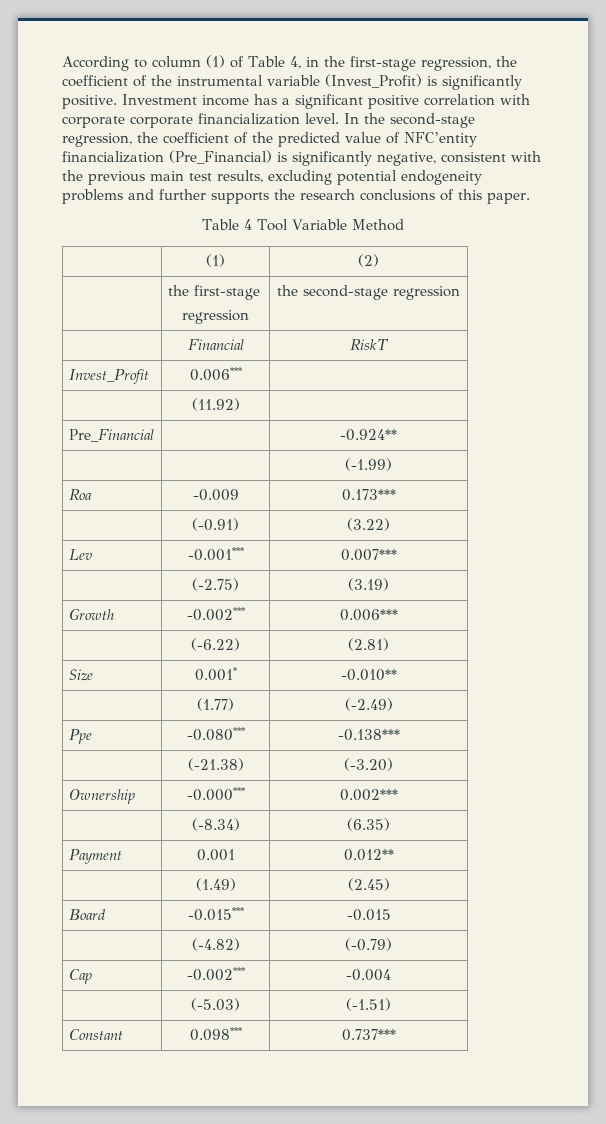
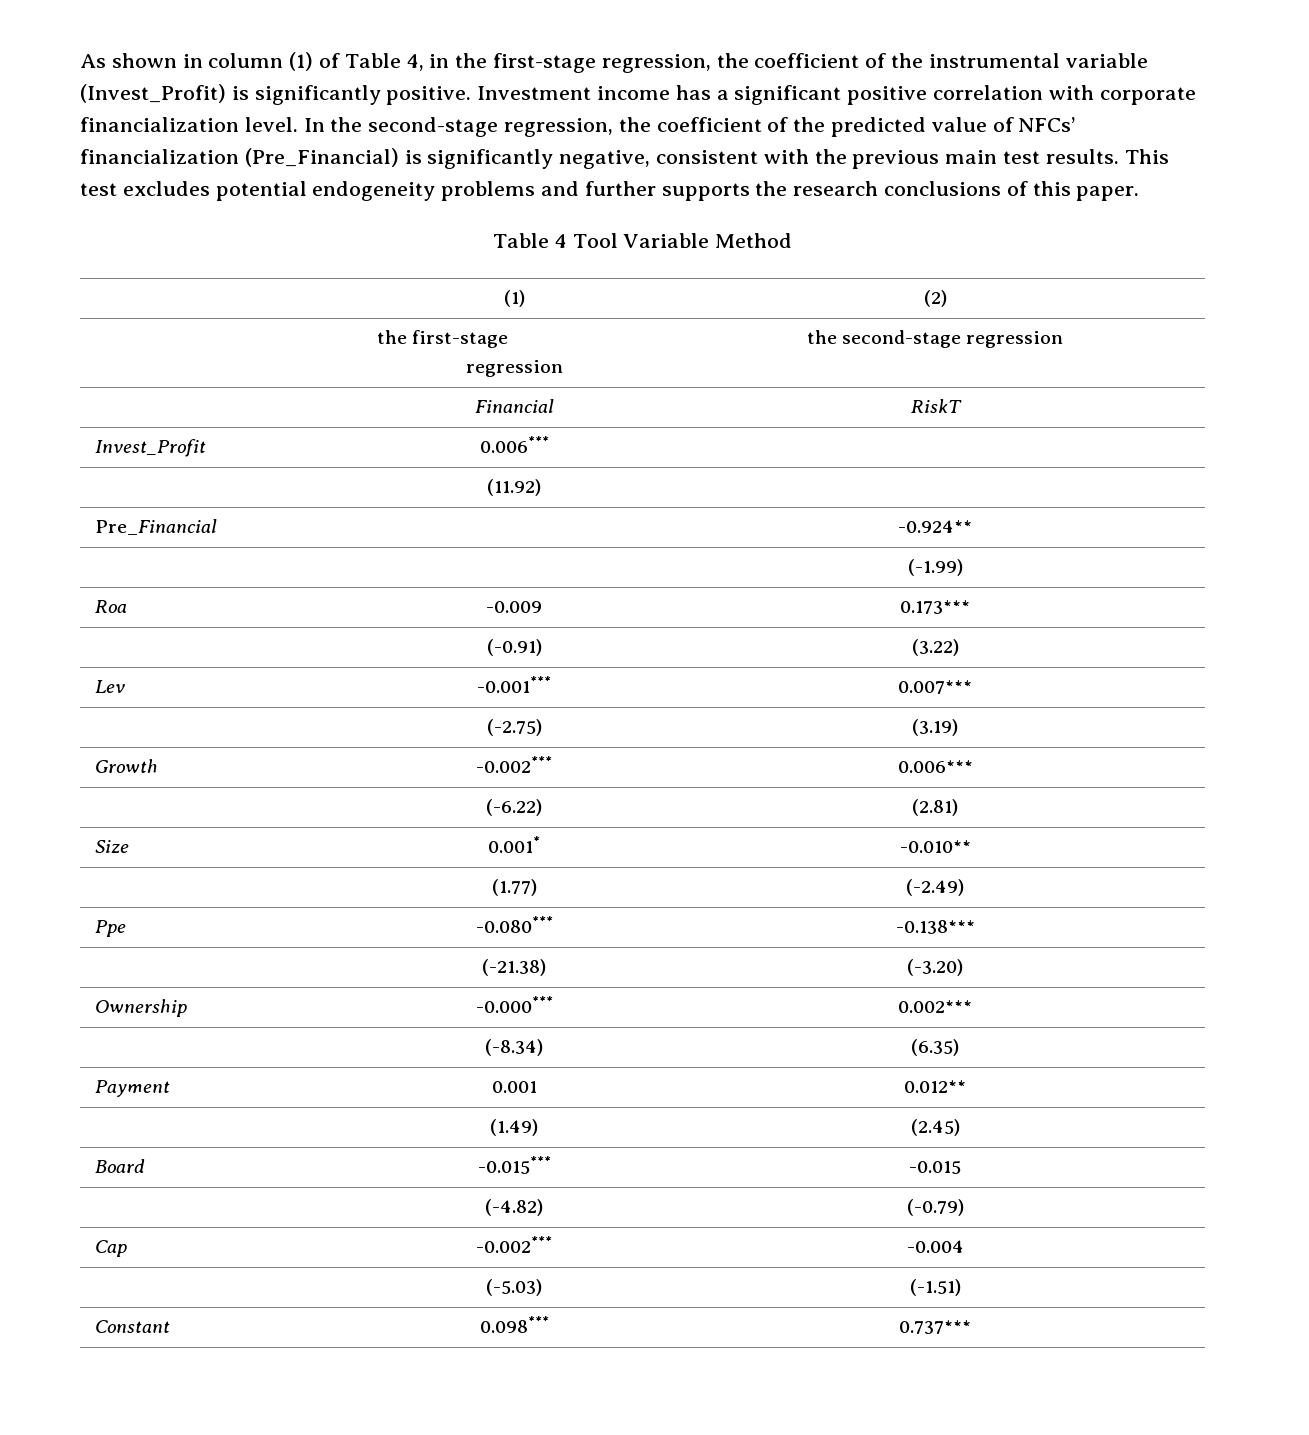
[62,56,147,71] According to -> [80,53,203,68] As shown in
[130,116,193,128] corporate -> (1196, 96) none
[404,132,477,147] NFC’entity -> [1018,117,1076,132] NFCs’
[217,170,332,185] results, excluding -> [1045,149,1169,164] [80,181,210,196] results. This test excludes

